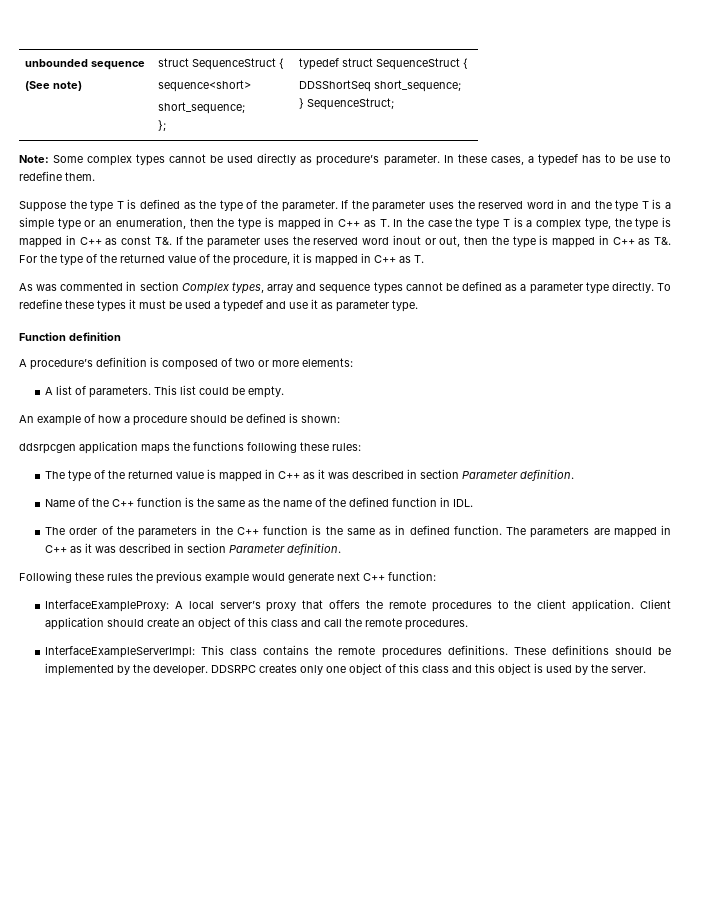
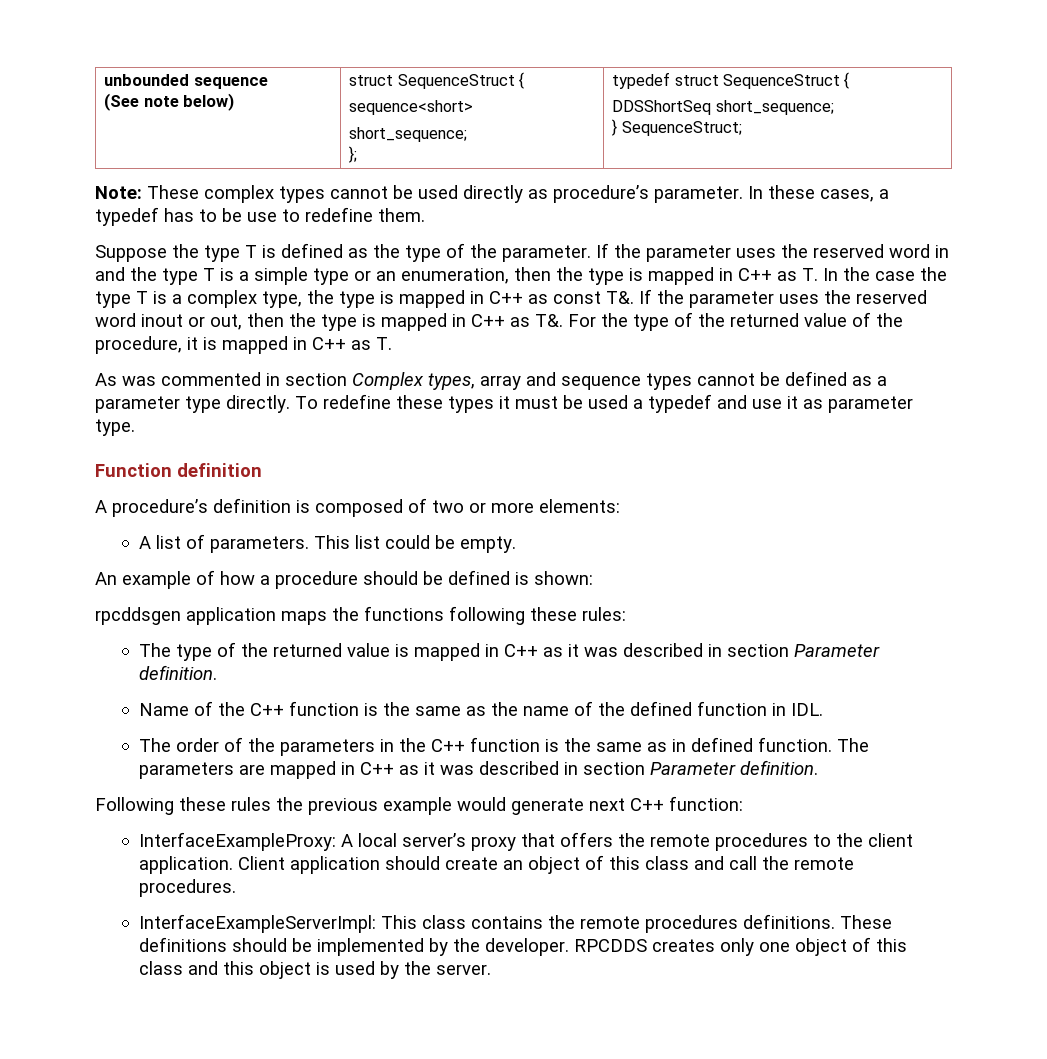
[52,81,82,91] note) -> [143,93,235,111] note below)
[53,155,84,163] Some -> [147,185,199,199] These
[19,443,76,454] ddsrpcgen -> [95,607,181,625] rpcddsgen
[211,665,257,673] DDSRPC -> [574,939,648,952] RPCDDS

